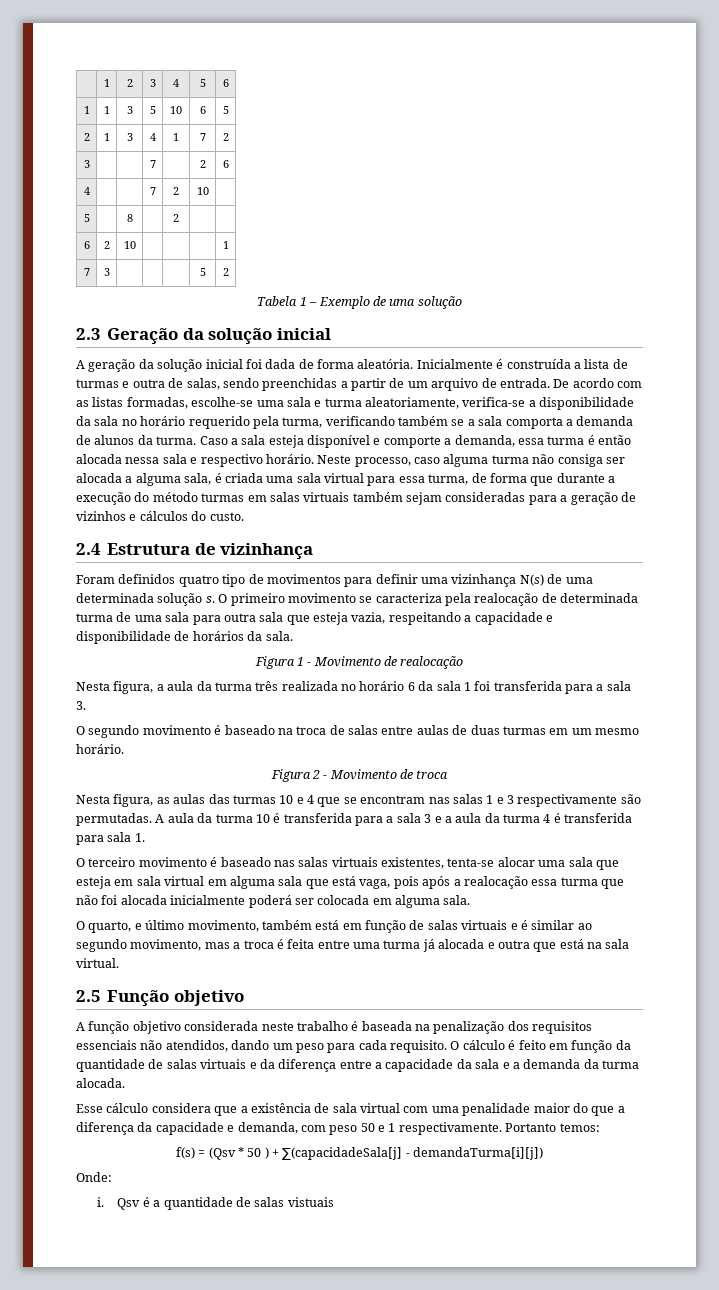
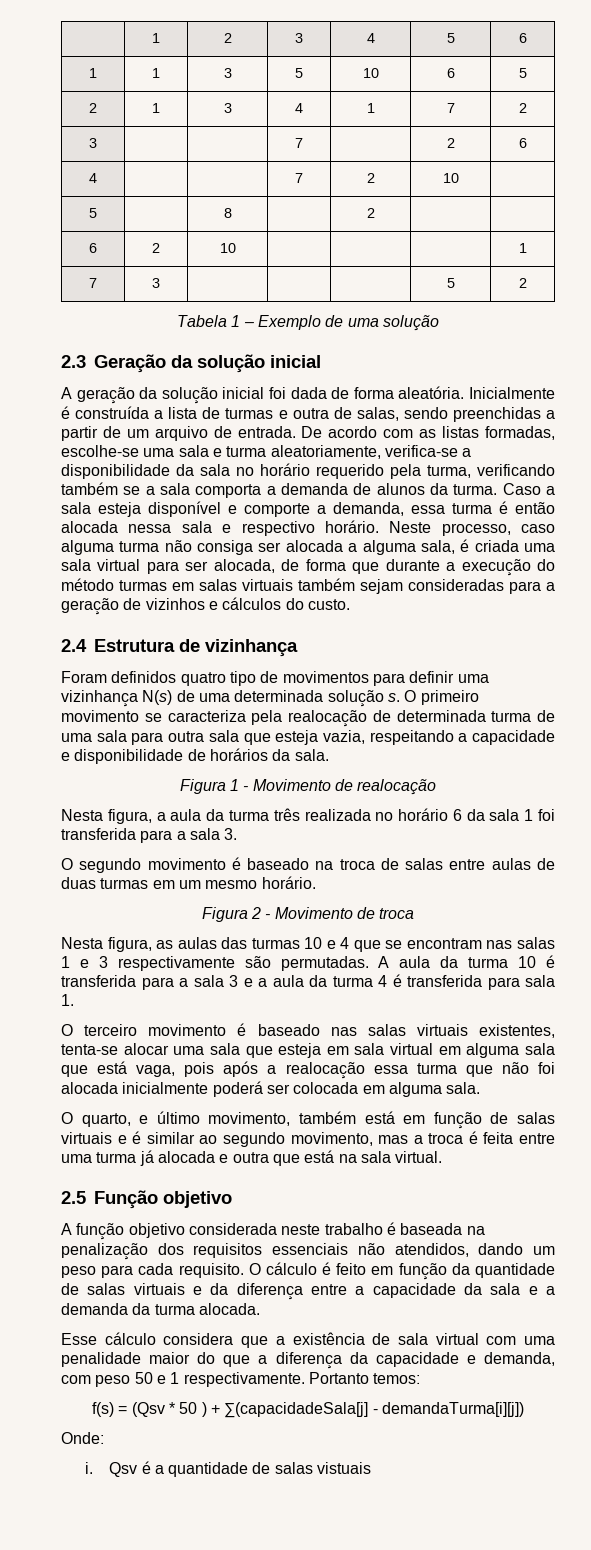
[398,474,469,485] essa turma, -> [185,559,275,573] ser alocada,

